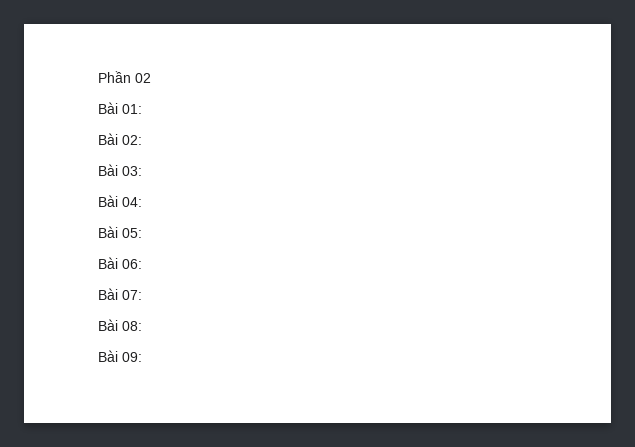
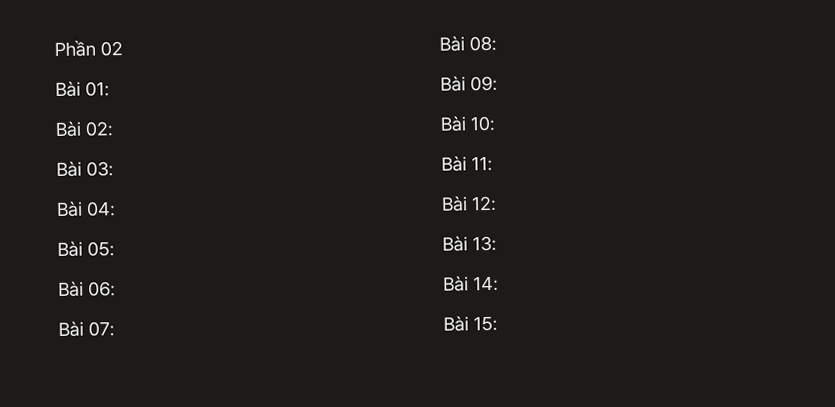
(142, 357) none -> [440,115,496,132] [441,155,493,172] [441,195,497,212] [442,235,497,252] [442,275,499,292] [443,315,498,332] // Bài 10: // Bài 11: // Bài 12: // Bài 13: // Bài 14: // Bài 15:

